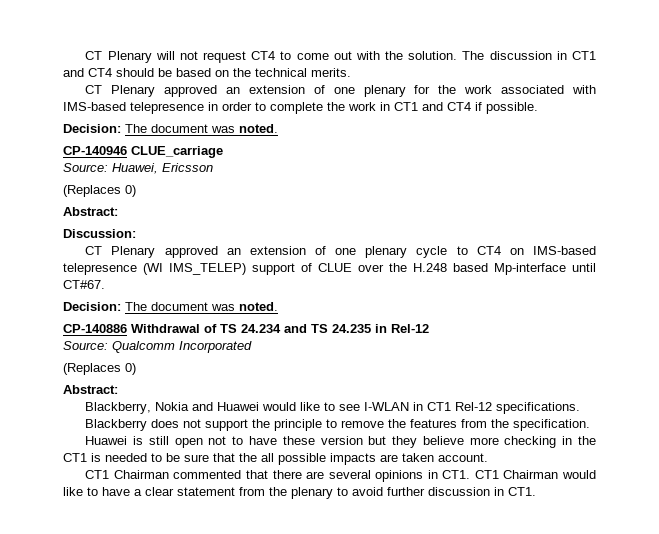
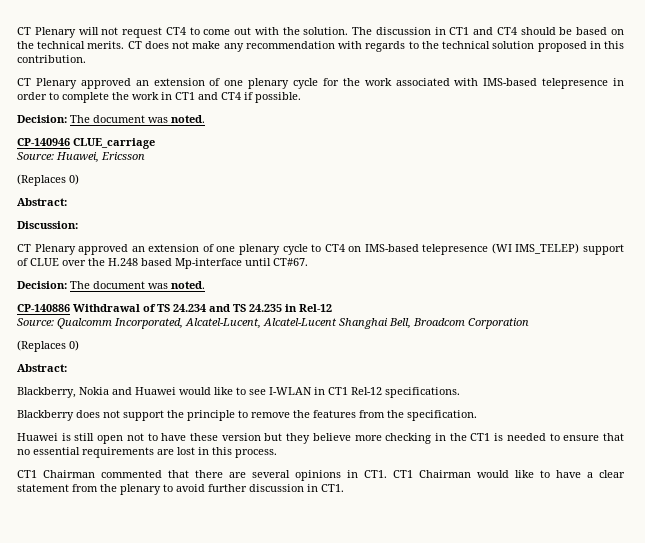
[85,85,406,97] // CT Plenary approved an extension of one plenary -> [127,41,625,52] [17,55,86,63] [17,78,318,89] CT does not make any recommendation with regards to the technical solution proposed in this contribution. // CT Plenary approved an extension of one plenary cycle
[179,341,252,353] Incorporated -> [114,318,529,329] Incorporated, Alcatel-Lucent, Alcatel-Lucent Shanghai Bell, Broadcom Corporation
[166,453,488,465] be sure that the all possible impacts are taken account. -> [563,433,624,441] [17,447,277,458] ensure that no essential requirements are lost in this process.

